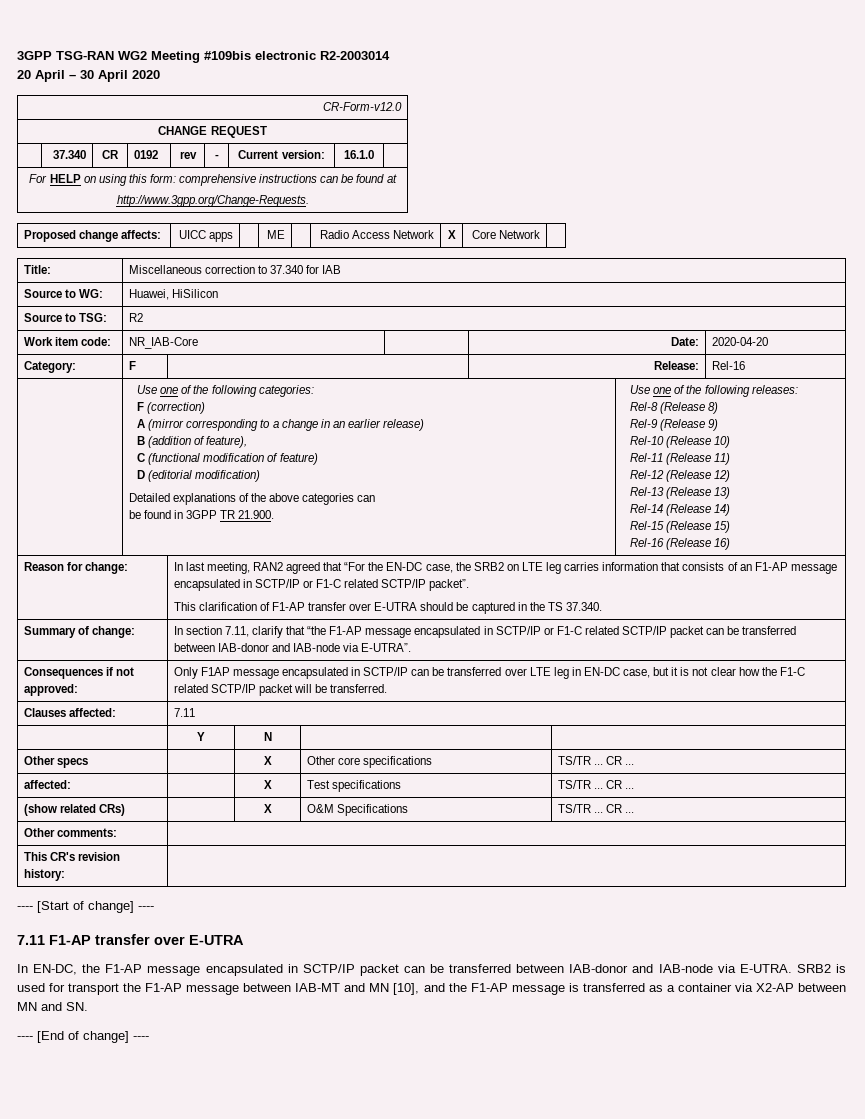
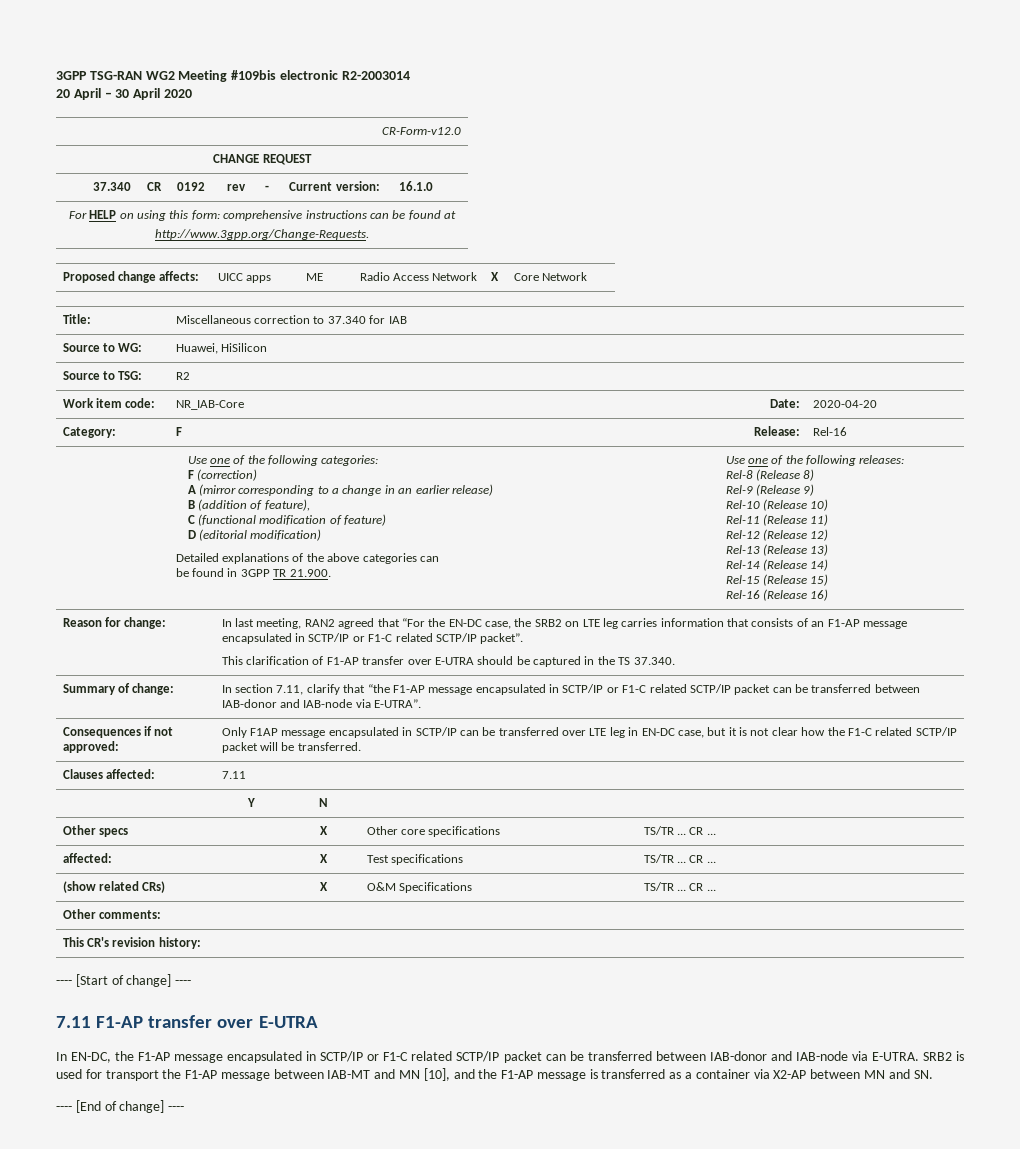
(355, 968) none -> [367,1051,500,1062] or F1-C related SCTP/IP

